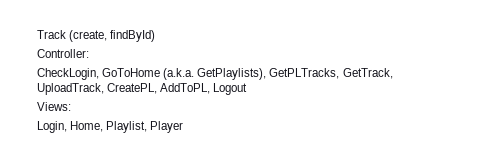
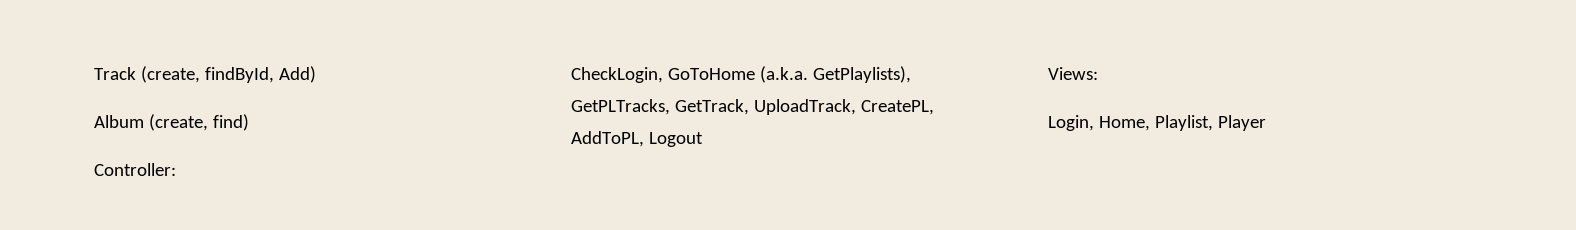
[110,30,156,42] findById) -> [204,66,316,83] [94,114,249,131] findById, Add) // Album (create, find)

